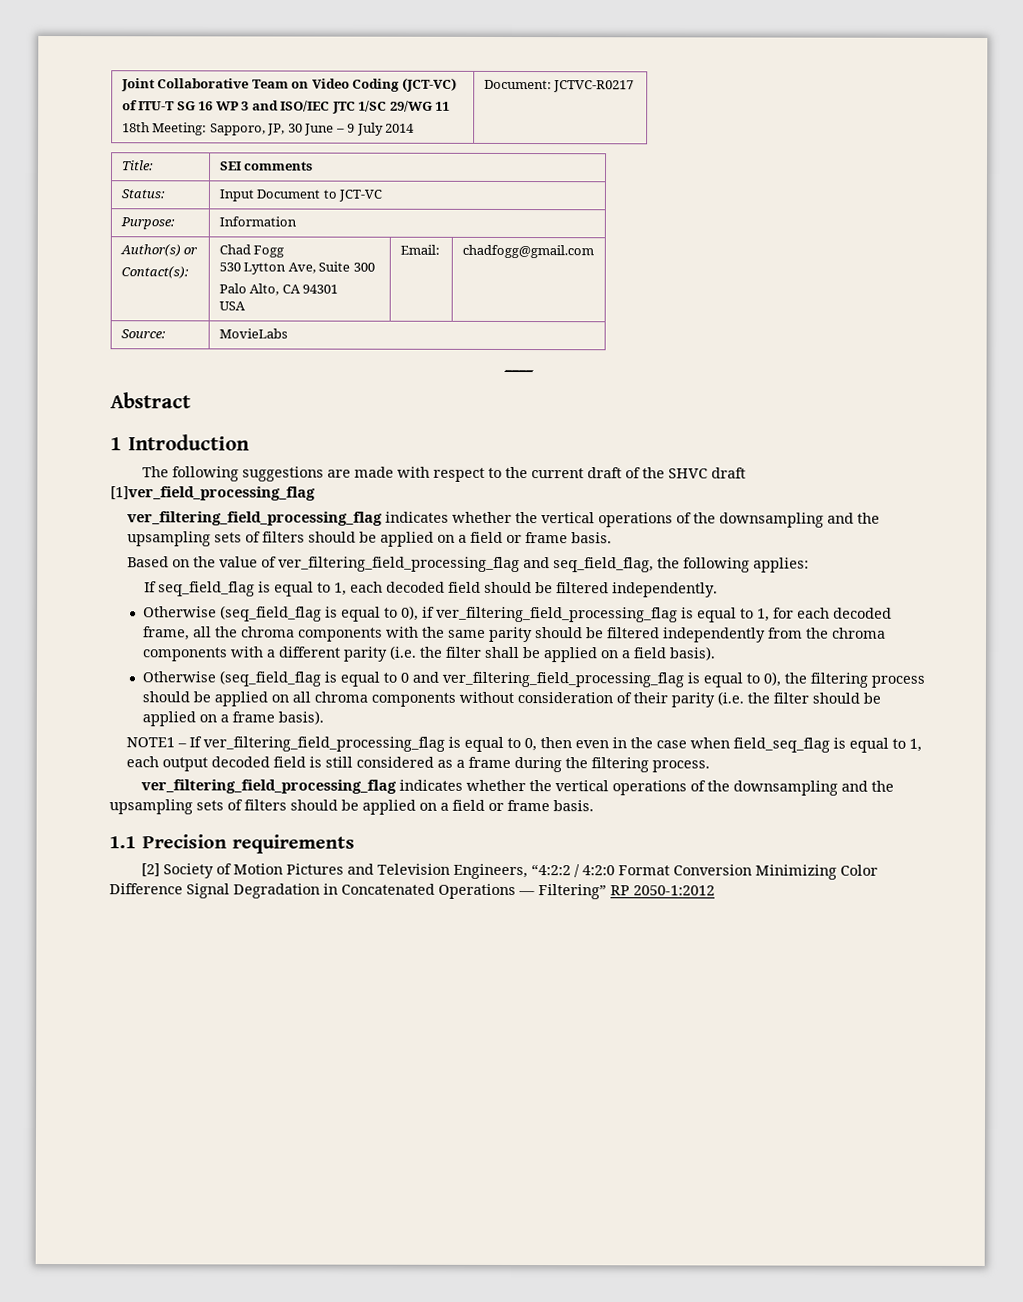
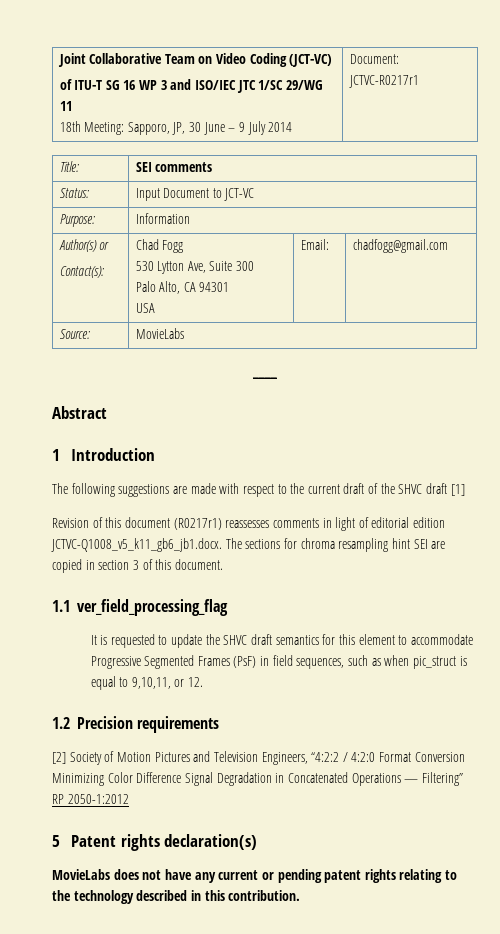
[553,80,635,93] JCTVC-R0217 -> [348,75,419,88] JCTVC-R0217r1
[110,486,316,501] [126,511,880,528] [126,531,612,547] [126,556,809,573] [143,581,718,598] [142,605,892,623] [142,626,886,643] [141,645,716,663] [141,670,925,688] [141,691,881,708] [141,710,324,727] [125,736,922,753] [125,756,710,773] [140,779,894,796] [109,799,594,815] [109,836,136,849] [1]ver_field_processing_flag // ver_filtering_field_processing_flag indicates whether the vertical operations of the downsampling and the upsampling sets of filters should be applied on a field or frame basis. // Based on the value of ver_filtering_field_processing_flag and seq_field_flag, the following applies: // If seq_field_flag is equal to 1, each decoded field should be filtered independently. // Otherwise (seq_field_flag is equal to 0), if ver_filtering_field_processing_flag is equal to 1, for each decoded frame, all the chroma components with the same parity should be filtered independently from the chroma components with a different parity (i.e. the filter shall be applied on a field basis). // Otherwise (seq_field_flag is equal to 0 and ver_filtering_field_processing_flag is equal to 0), the filtering process should be applied on all chroma components without consideration of their parity (i.e. the filter should be applied on a frame basis). // NOTE1 – If ver_filtering_field_processing_flag is equal to 0, then even in the case when field_seq_flag is equal to 1, each output decoded field is still considered as a frame during the filtering process. // ver_filtering_field_processing_flag indicates whether the vertical operations of the downsampling and the upsampling sets of filters should be applied on a field or frame basis. // 1.1 -> [450,484,465,496] [52,517,446,531] [51,538,446,552] [52,559,223,573] [52,599,228,616] [90,634,473,648] [90,655,467,669] [90,676,204,690] [52,717,70,729] [1] // Revision of this document (R0217r1) reassesses comments in light of editorial edition JCTVC-Q1008_v5_k11_gb6_jb1.docx. The sections for chroma resampling hint SEI are copied in section 3 of this document. // 1.1 ver_field_processing_flag // It is requested to update the SHVC draft semantics for this element to accommodate Progressive Segmented Frames (PsF) in field sequences, such as when pic_struct is equal to 9,10,11, or 12. // 1.2
(715, 890) none -> [52,834,258,851] [52,869,458,883] [52,890,301,904] // 5 Patent rights declaration(s) // MovieLabs does not have any current or pending patent rights relating to the technology described in this contribution.

